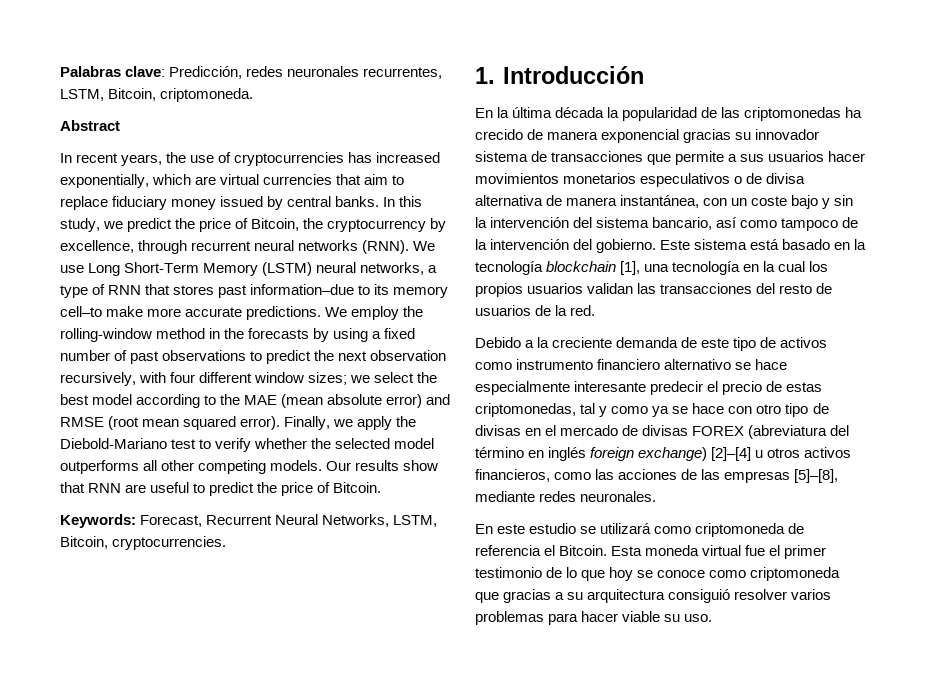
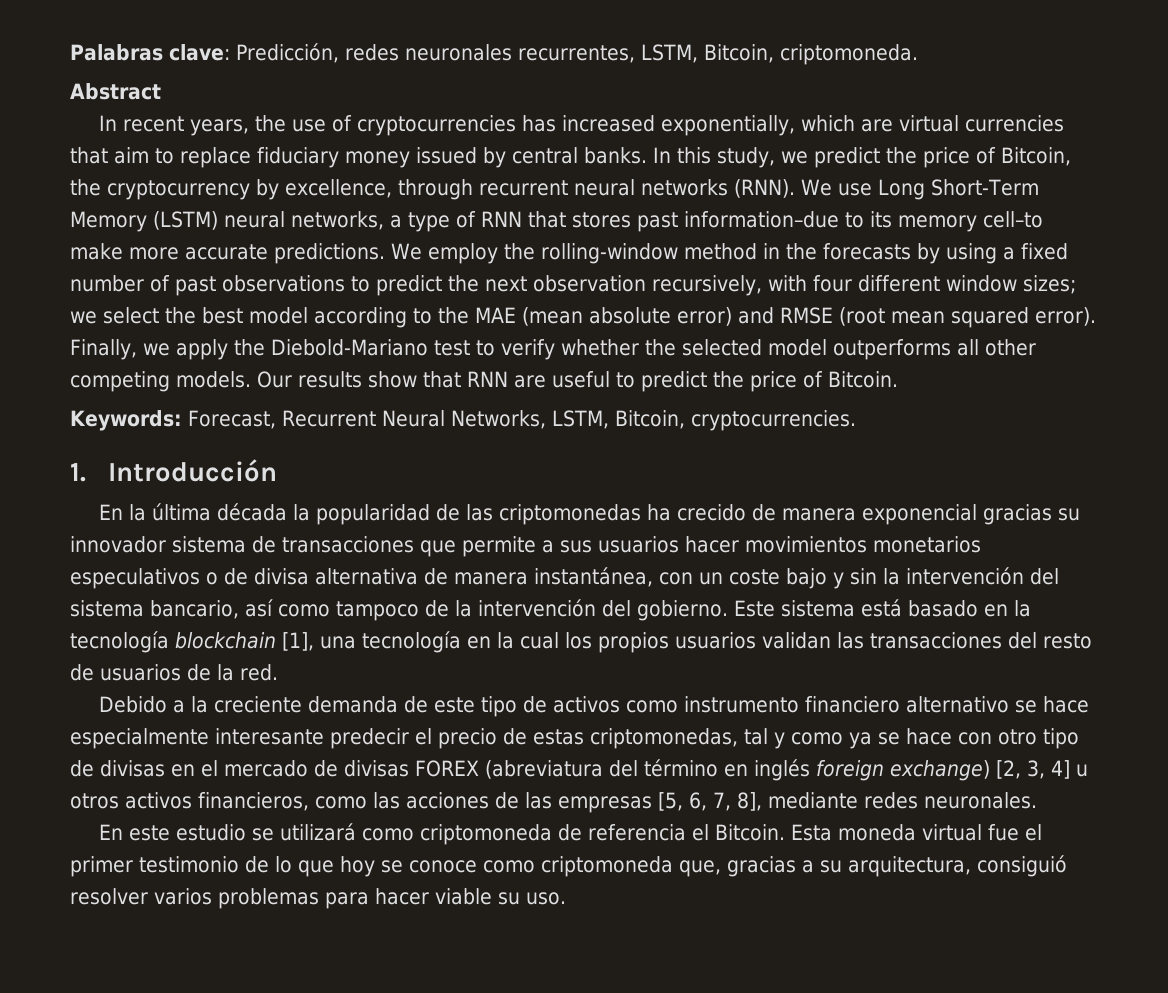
[711,447,752,461] [2]–[4] -> [996,760,1070,779] [2, 3, 4]
[794,469,839,483] [5]–[8], -> [658,792,762,811] [5, 6, 7, 8],
[475,592,499,603] que -> [679,860,721,877] que,
[587,589,666,603] arquitectura -> [848,856,971,877] arquitectura,

